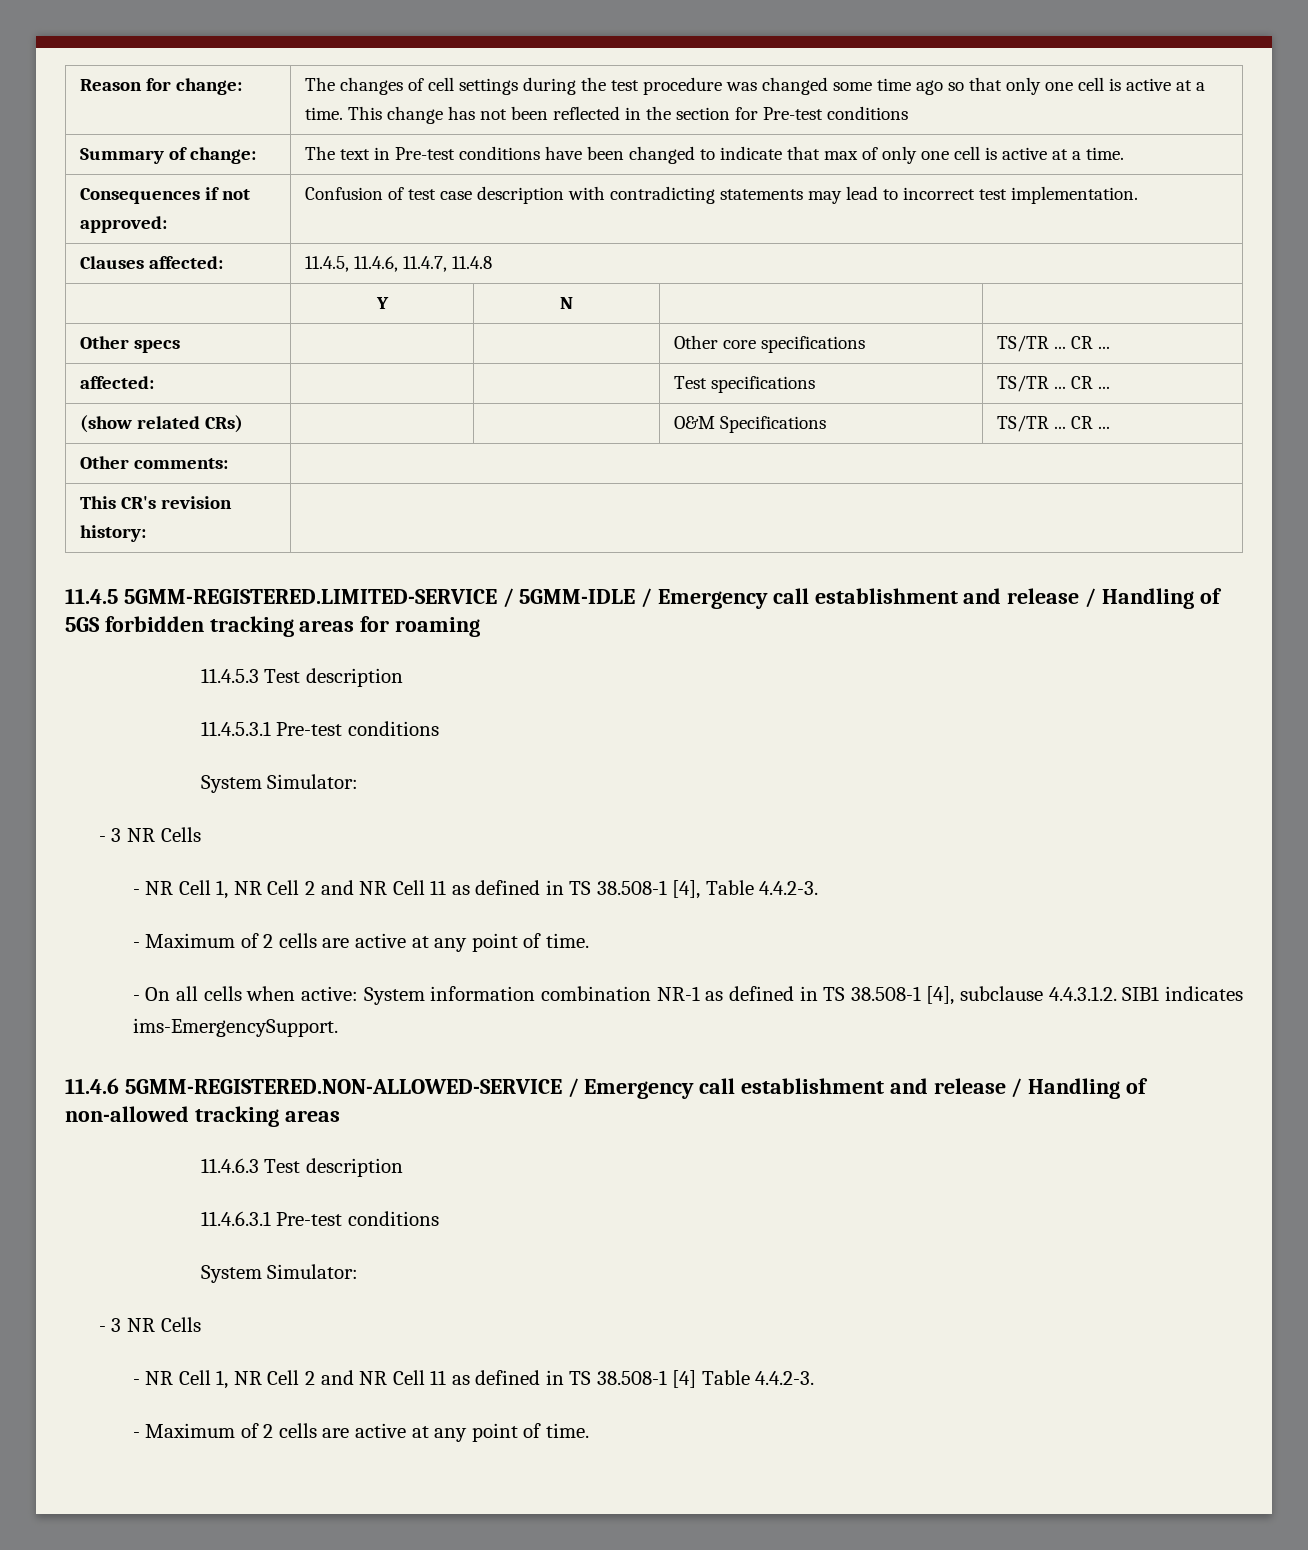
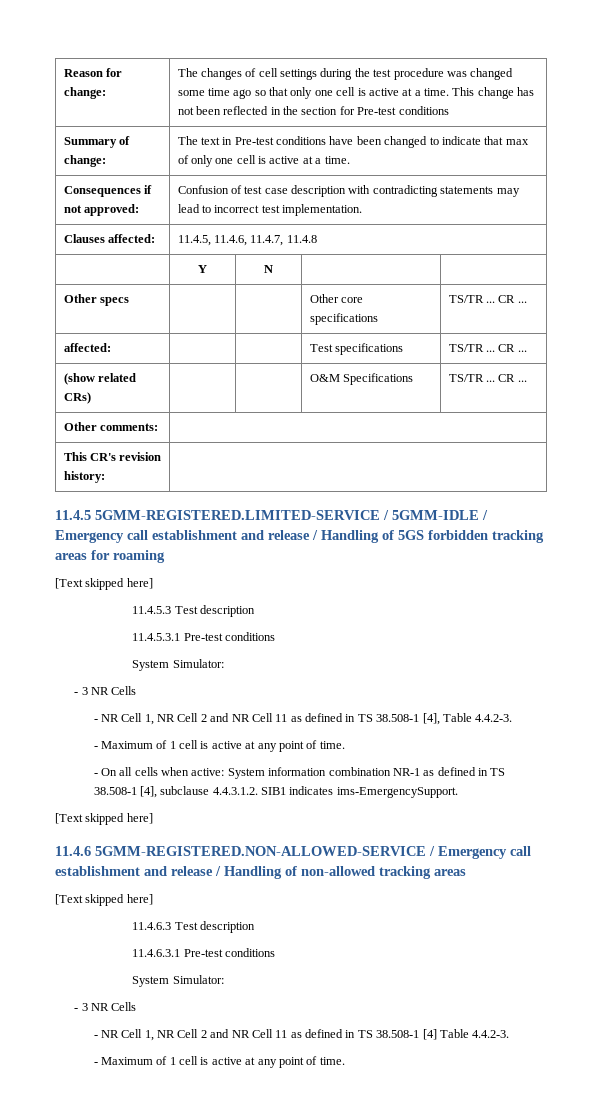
(481, 627) none -> [55,578,153,590] // [Text skipped here]
[263,933,350,948] 2 cells are -> [169,740,209,749] 1 cell is
(338, 1027) none -> [55,813,153,825] // [Text skipped here]
(340, 1116) none -> [55,894,153,906] // [Text skipped here]
[263,1423,350,1438] 2 cells are -> [169,1056,209,1065] 1 cell is

